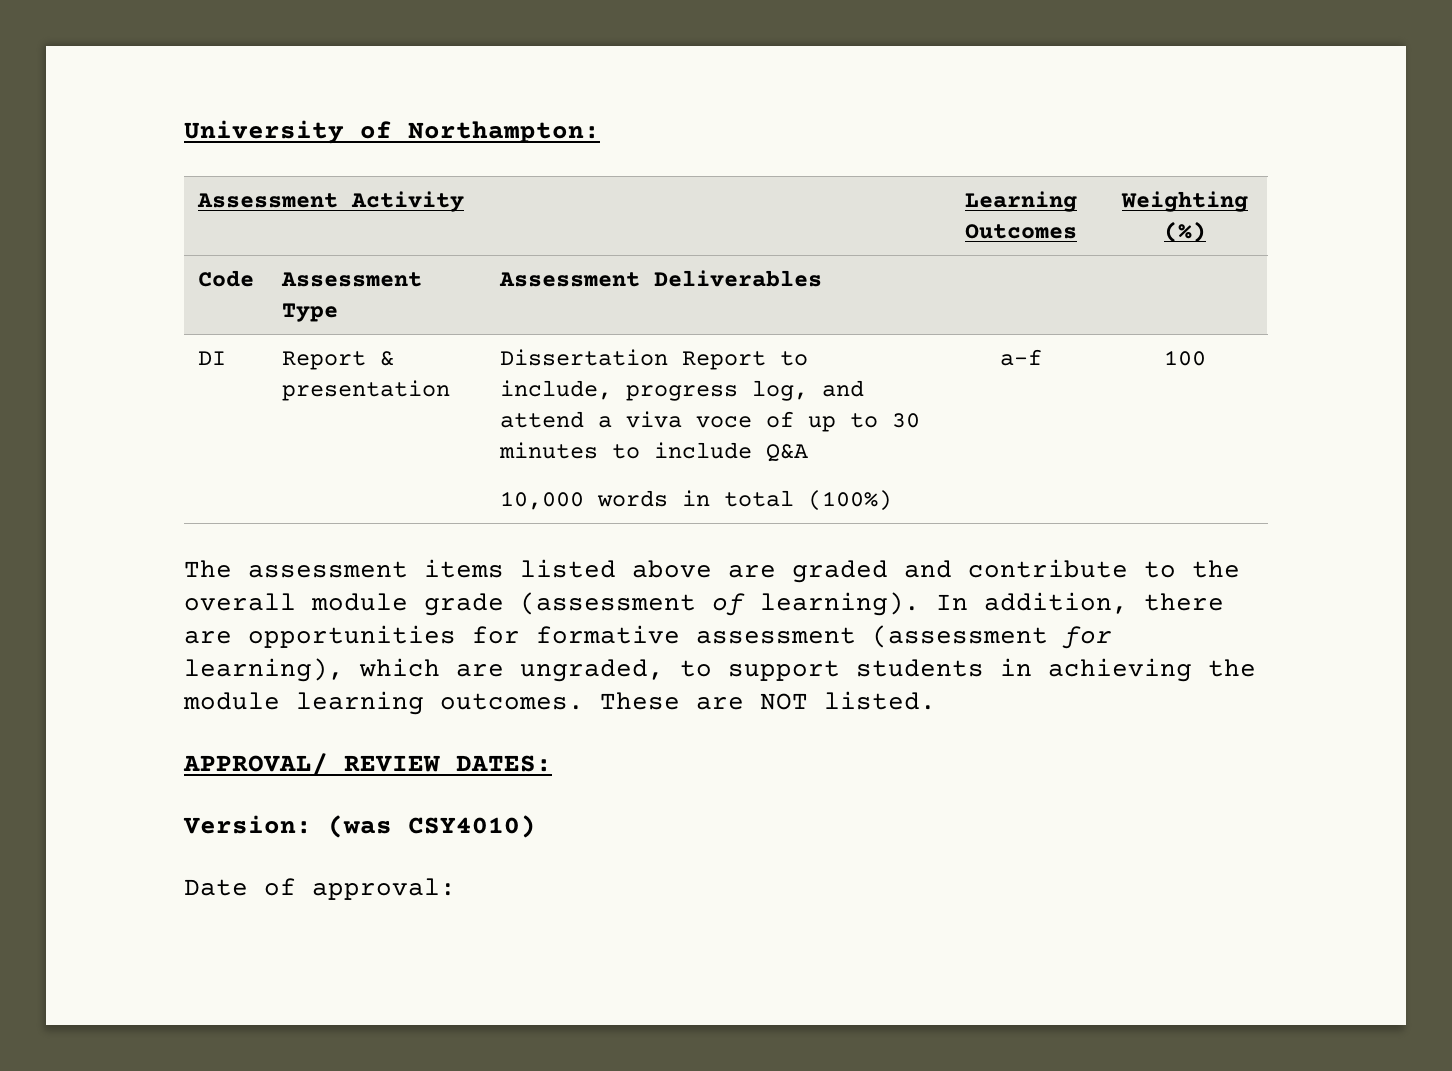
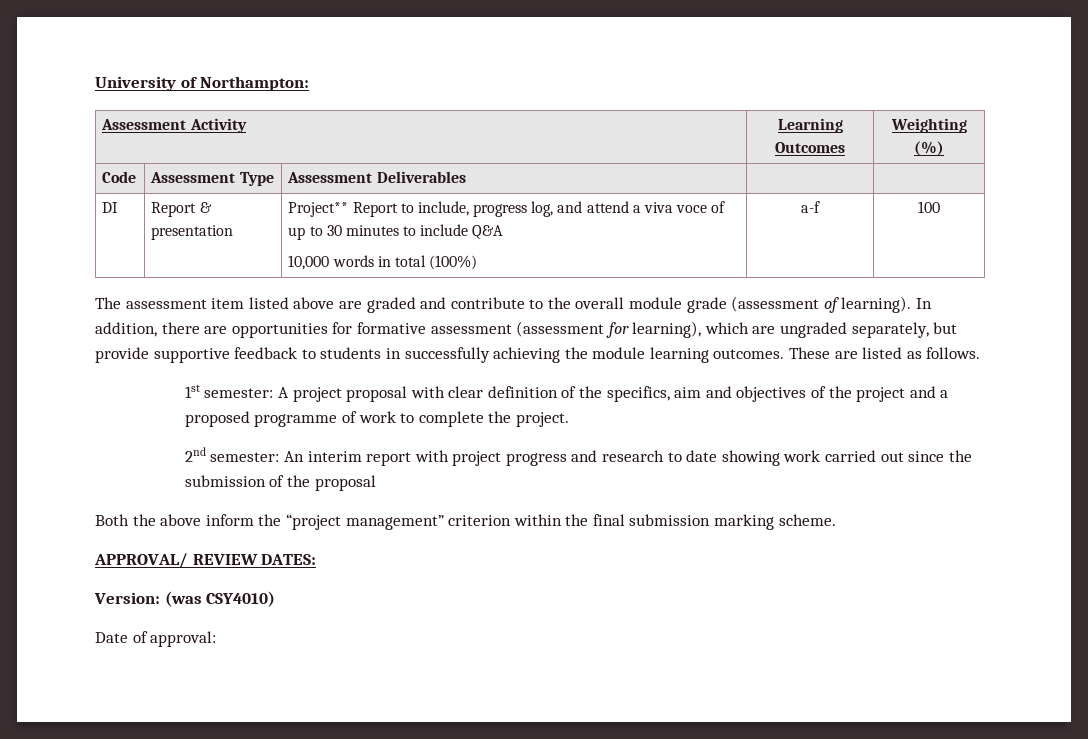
[499,349,668,366] Dissertation -> [288,202,349,217] Project**
[424,559,504,578] items -> [211,298,245,309] item
[520,659,840,682] ungraded, to support -> [780,322,958,338] [95,347,316,363] ungraded separately, but provide supportive feedback to
(1032, 667) none -> [404,347,490,363] successfully
[760,691,936,710] NOT listed. -> [862,347,981,359] [184,385,949,402] [184,411,569,427] [184,447,972,466] [184,475,376,491] [95,514,836,530] listed as follows. // 1st semester: A project proposal with clear definition of the specifics, aim and objectives of the project and a proposed programme of work to complete the project. // 2nd semester: An interim report with project progress and research to date showing work carried out since the submission of the proposal // Both the above inform the “project management” criterion within the final submission marking scheme.

